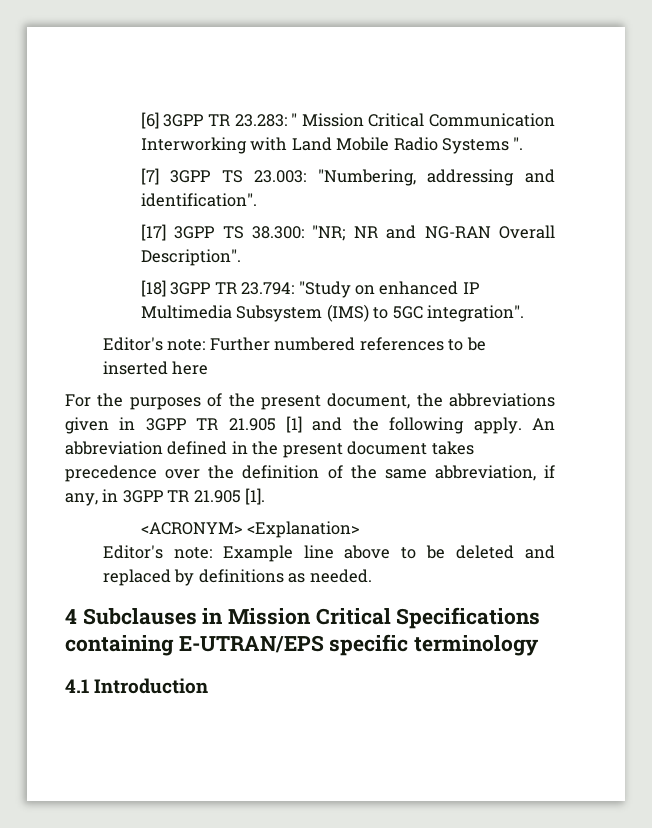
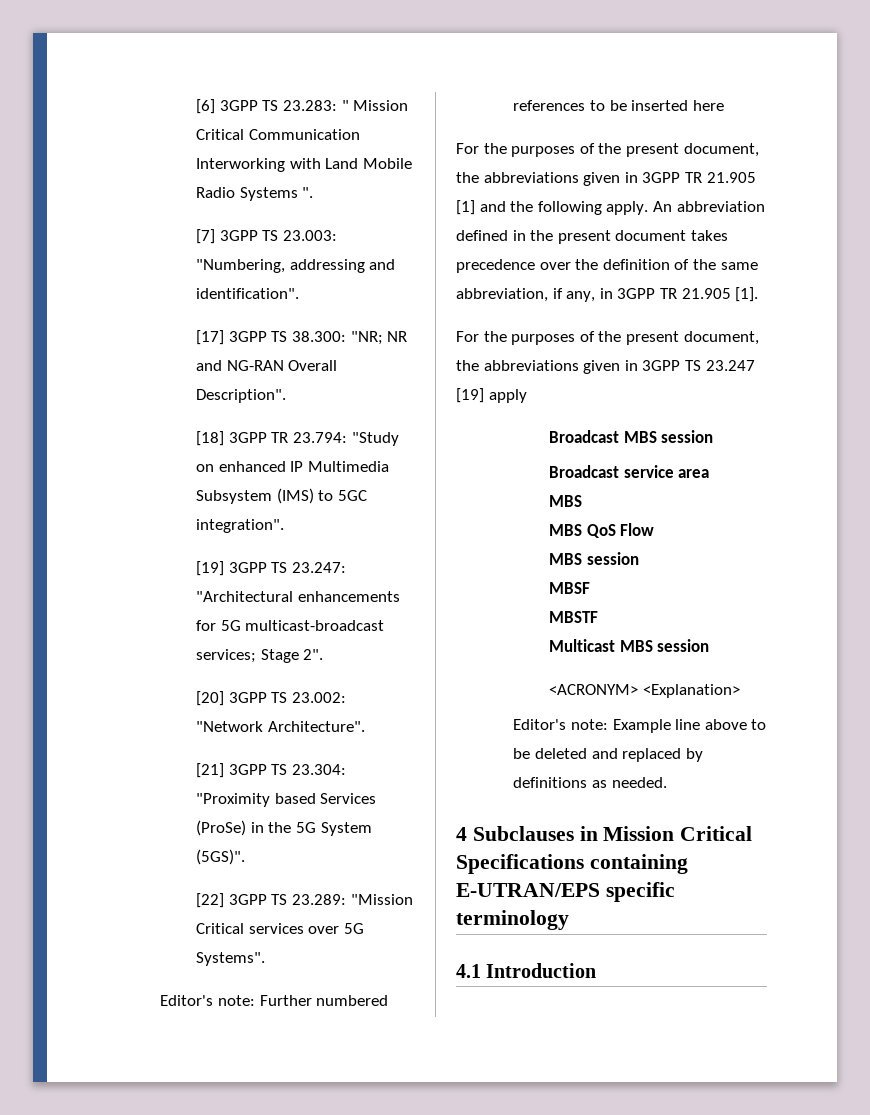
[207,114,230,126] TR -> [262,100,279,111] TS
(525, 313) none -> [196,561,347,576] [196,591,400,602] [196,620,385,631] [196,649,324,663] [196,691,347,706] [196,721,365,732] [196,763,347,778] [196,793,377,807] [196,820,372,836] [196,849,246,865] [196,893,413,908] [196,923,365,934] [196,952,266,966] // [19] 3GPP TS 23.247: "Architectural enhancements for 5G multicast-broadcast services; Stage 2". // [20] 3GPP TS 23.002: "Network Architecture". // [21] 3GPP TS 23.304: "Proximity based Services (ProSe) in the 5G System (5GS)". // [22] 3GPP TS 23.289: "Mission Critical services over 5G Systems".
(266, 496) none -> [456,331,759,345] [456,360,755,374] [456,388,527,403] [549,430,714,443] [549,465,710,478] [549,495,583,507] [549,523,655,538] [549,552,639,565] [549,582,591,594] [549,611,599,623] [549,639,710,652] // For the purposes of the present document, the abbreviations given in 3GPP TS 23.247 [19] apply // Broadcast MBS session // Broadcast service area // MBS // MBS QoS Flow // MBS session // MBSF // MBSTF // Multicast MBS session

